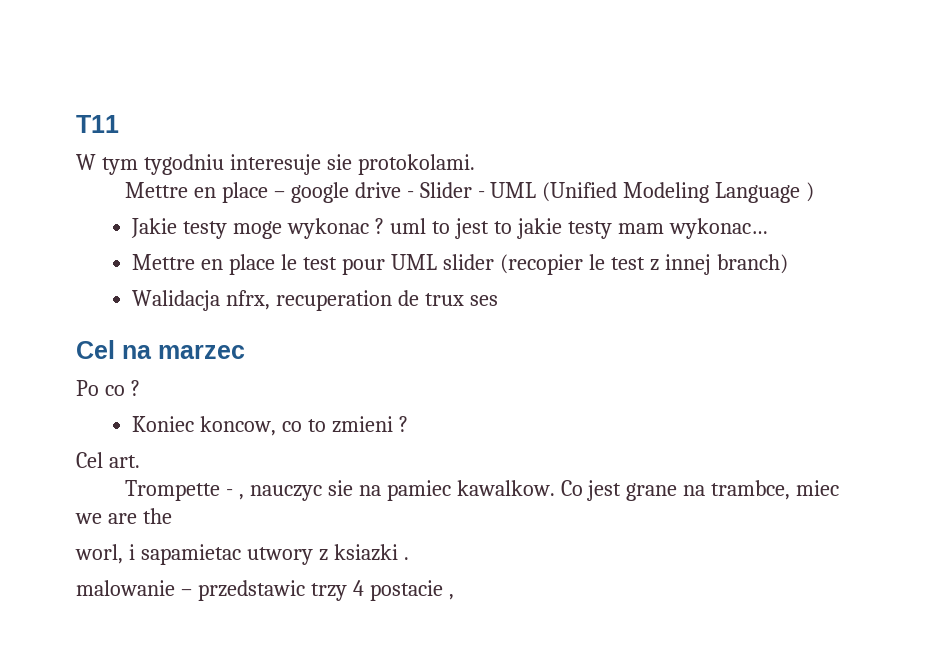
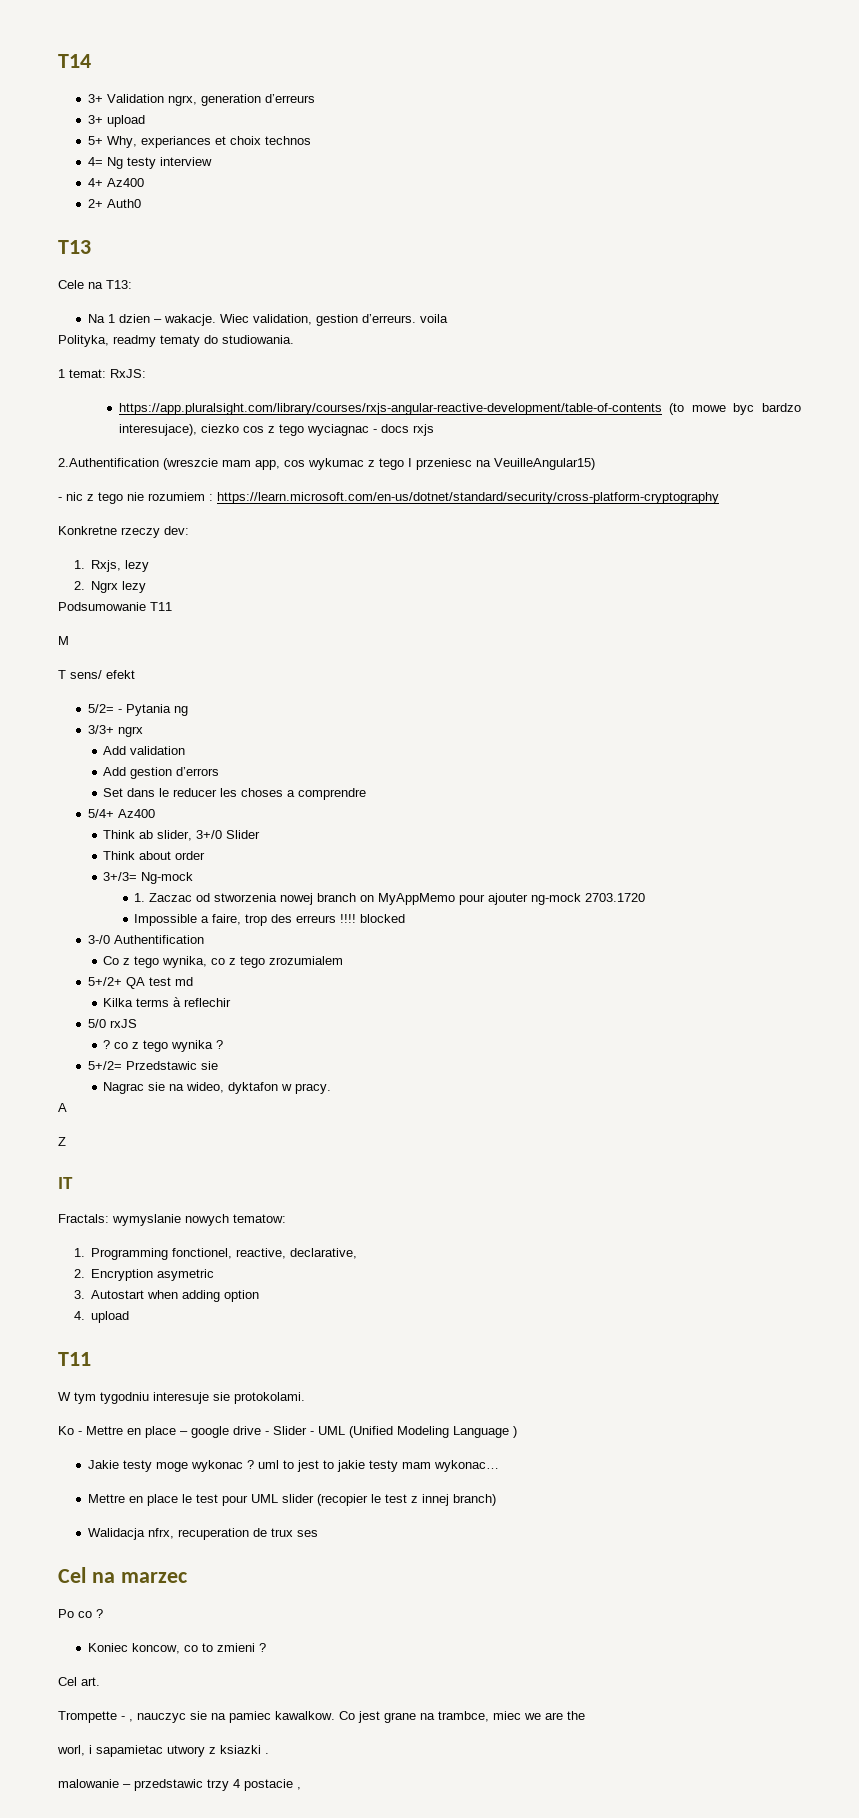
(76, 124) none -> [58,54,91,68] [87,94,315,106] [87,115,145,127] [87,136,311,148] [87,157,212,169] [87,178,144,187] [87,199,141,208] [58,240,91,254] [58,280,132,289] [87,314,448,326] [58,335,294,347] [58,369,146,378] [118,403,801,415] [118,424,434,436] [58,458,595,470] [58,492,719,504] [58,526,189,538] [73,560,150,572] [73,581,147,593] [58,602,172,611] [58,636,69,645] [58,670,135,679] [87,704,188,716] [87,725,143,737] [103,746,186,755] [103,767,220,779] [103,788,367,800] [87,809,155,818] [103,830,261,841] [103,851,206,860] [103,872,194,884] [134,893,646,905] [134,914,406,926] [87,935,204,944] [103,956,344,968] [87,977,193,989] [103,997,232,1007] [87,1019,137,1028] [103,1040,224,1052] [87,1061,218,1070] [103,1082,332,1094] [58,1103,67,1112] [58,1137,66,1146] [58,1177,73,1189] [58,1214,286,1226] [73,1248,358,1260] [73,1269,215,1281] [73,1290,260,1302] [73,1311,130,1323] T14 // 3+ Validation ngrx, generation d’erreurs // 3+ upload // 5+ Why, experiances et choix technos // 4= Ng testy interview // 4+ Az400 // 2+ Auth0 // T13 // Cele na T13: // Na 1 dzien – wakacje. Wiec validation, gestion d’erreurs. voila // Polityka, readmy tematy do studiowania. // 1 temat: RxJS: // https://app.pluralsight.com/library/courses/rxjs-angular-reactive-development/table-of-contents (to mowe byc bardzo interesujace), ciezko cos z tego wyciagnac - docs rxjs // 2.Authentification (wreszcie mam app, cos wykumac z tego I przeniesc na VeuilleAngular15) // - nic z tego nie rozumiem : https://learn.microsoft.com/en-us/dotnet/standard/security/cross-platform-cryptography // Konkretne rzeczy dev: // 1. Rxjs, lezy // 2. Ngrx lezy // Podsumowanie T11 // M // T sens/ efekt // 5/2= - Pytania ng // 3/3+ ngrx // Add validation // Add gestion d’errors // Set dans le reducer les choses a comprendre // 5/4+ Az400 // Think ab slider, 3+/0 Slider // Think about order // 3+/3= Ng-mock // 1. Zaczac od stworzenia nowej branch on MyAppMemo pour ajouter ng-mock 2703.1720 // Impossible a faire, trop des erreurs !!!! blocked // 3-/0 Authentification // Co z tego wynika, co z tego zrozumialem // 5+/2+ QA test md // Kilka terms à reflechir // 5/0 rxJS // ? co z tego wynika ? // 5+/2= Przedstawic sie // Nagrac sie na wideo, dyktafon w pracy. // A // Z // IT // Fractals: wymyslanie nowych tematow: // 1. Programming fonctionel, reactive, declarative, // 2. Encryption asymetric // 3. Autostart when adding option // 4. upload //
(475, 164) none -> [58,1426,82,1435] Ko -

